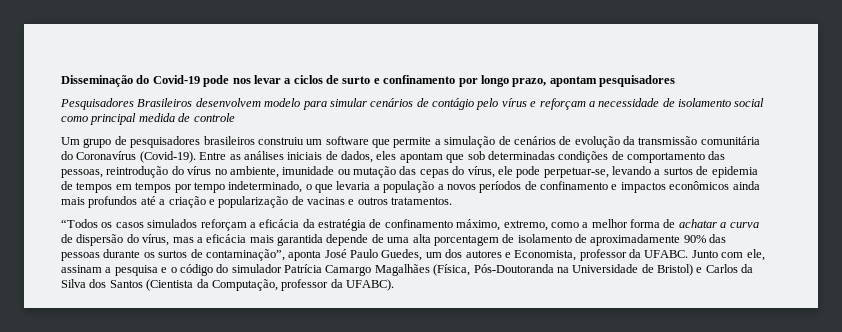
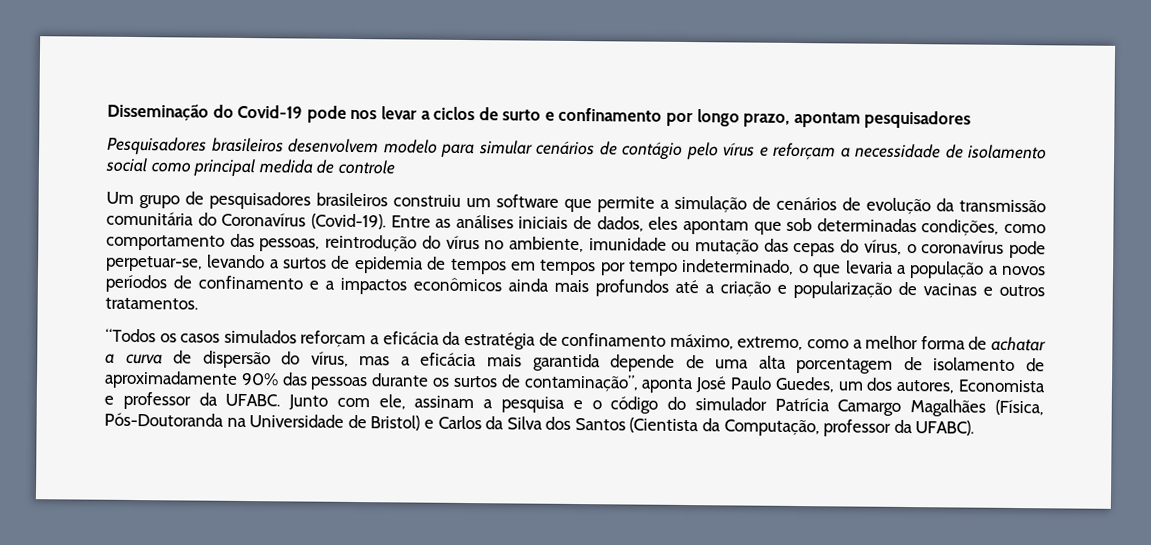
[137,98,193,107] Brasileiros -> [211,137,284,153] brasileiros
[558,151,624,163] condições de -> [921,219,1046,236] condições, como
[497,166,513,175] ele -> [906,240,1005,254] o coronavírus
(618, 187) none -> [325,280,335,290] a
[465,250,577,261] autores e Economista, -> [896,379,1046,394] [104,395,114,405] autores, Economista e

